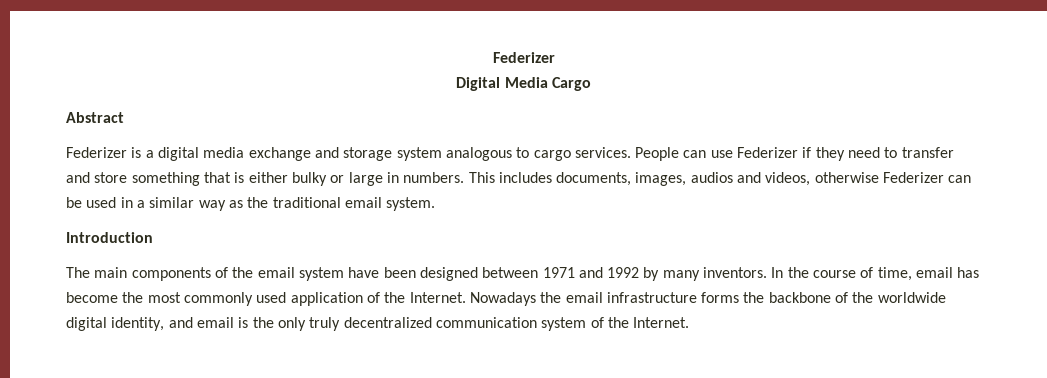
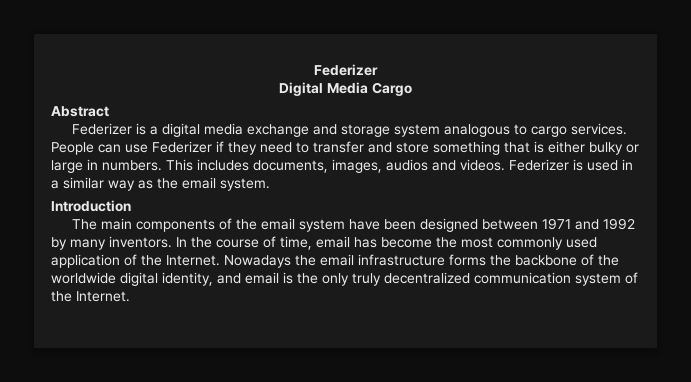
[765,172,972,186] [66,197,82,208] videos, otherwise Federizer can be -> [460,159,583,171] videos. Federizer is
[272,197,341,208] traditional -> (178, 183) none

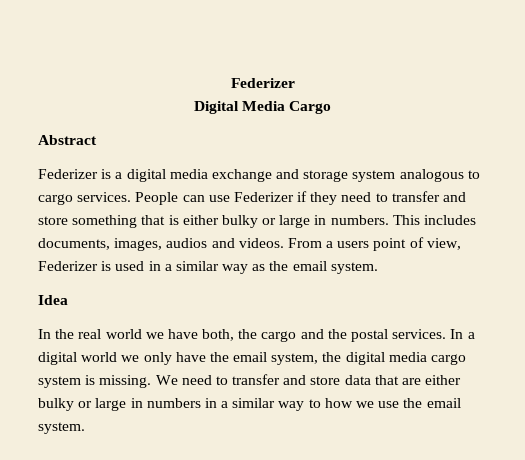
(505, 165) none -> [287,237,461,251] From a users point of view,
[51,200,131,212] [71,218,635,232] [51,236,597,250] [51,254,619,268] [51,272,638,286] [51,291,130,302] Introduction // The main components of the email system have been designed between 1971 and 1992 by many inventors. In the course of time, email has become the most commonly used application of the Internet. Nowadays the email infrastructure forms the backbone of the worldwide digital identity, and email is the only truly decentralized communication system of the Internet. -> [38,295,68,305] [38,329,475,342] [38,352,467,365] [38,374,462,388] [38,398,461,411] [38,422,85,434] Idea // In the real world we have both, the cargo and the postal services. In a digital world we only have the email system, the digital media cargo system is missing. We need to transfer and store data that are either bulky or large in numbers in a similar way to how we use the email system.

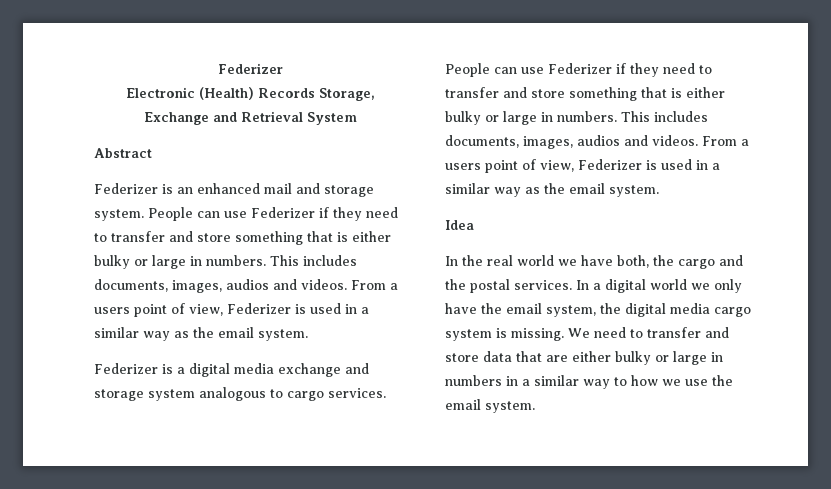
[193,101,332,114] [38,135,97,145] Digital Media Cargo // Abstract -> [126,87,375,101] [144,111,357,125] [94,148,152,158] [94,183,374,197] [94,207,398,221] [94,231,391,245] [94,255,357,269] [94,279,398,293] [94,303,369,317] [94,327,308,341] Electronic (Health) Records Storage, Exchange and Retrieval System // Abstract // Federizer is an enhanced mail and storage system. People can use Federizer if they need to transfer and store something that is either bulky or large in numbers. This includes documents, images, audios and videos. From a users point of view, Federizer is used in a similar way as the email system.

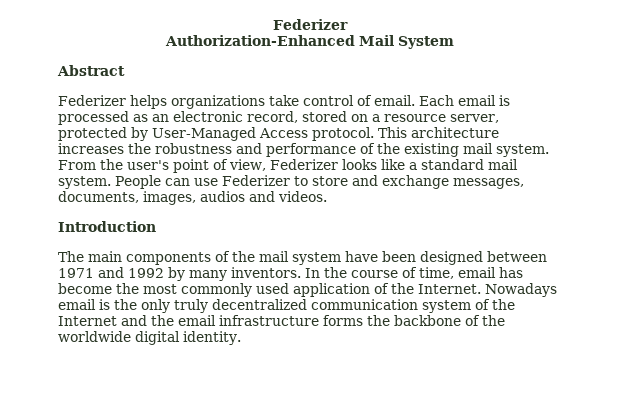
[126,87,375,101] [144,111,357,125] [94,148,152,158] [94,183,374,197] Electronic (Health) Records Storage, Exchange and Retrieval System // Abstract // Federizer is an enhanced mail and storage -> [164,35,454,49] [57,65,125,76] [58,95,510,109] [58,111,499,125] [58,127,499,141] [58,143,549,157] [58,159,518,173] Authorization-Enhanced Mail System // Abstract // Federizer helps organizations take control of email. Each email is processed as an electronic record, stored on a resource server, protected by User-Managed Access protocol. This architecture increases the robustness and performance of the existing mail system. From the user's point of view, Federizer looks like a standard mail
[319,207,398,221] [94,231,391,245] [94,255,357,269] [94,279,398,293] [94,303,369,317] [94,327,308,341] [94,363,369,377] [94,387,386,401] [445,63,712,77] [445,87,725,101] [445,111,708,125] [445,135,749,149] [445,159,720,173] [445,183,659,197] [445,220,474,230] [445,255,743,269] [445,279,742,293] [445,303,751,317] [445,327,729,341] [445,351,723,365] [445,375,733,389] [445,399,535,413] if they need to transfer and store something that is either bulky or large in numbers. This includes documents, images, audios and videos. From a users point of view, Federizer is used in a similar way as the email system. // Federizer is a digital media exchange and storage system analogous to cargo services. People can use Federizer if they need to transfer and store something that is either bulky or large in numbers. This includes documents, images, audios and videos. From a users point of view, Federizer is used in a similar way as the email system. // Idea // In the real world we have both, the cargo and the postal services. In a digital world we only have the email system, the digital media cargo system is missing. We need to transfer and store data that are either bulky or large in numbers in a similar way to how we use the email system. -> [294,175,524,189] [58,191,327,205] [58,221,156,232] [58,251,547,265] [58,267,523,281] [58,283,557,297] [58,299,515,313] [58,315,505,326] [58,331,241,345] to store and exchange messages, documents, images, audios and videos. // Introduction // The main components of the mail system have been designed between 1971 and 1992 by many inventors. In the course of time, email has become the most commonly used application of the Internet. Nowadays email is the only truly decentralized communication system of the Internet and the email infrastructure forms the backbone of the worldwide digital identity.

